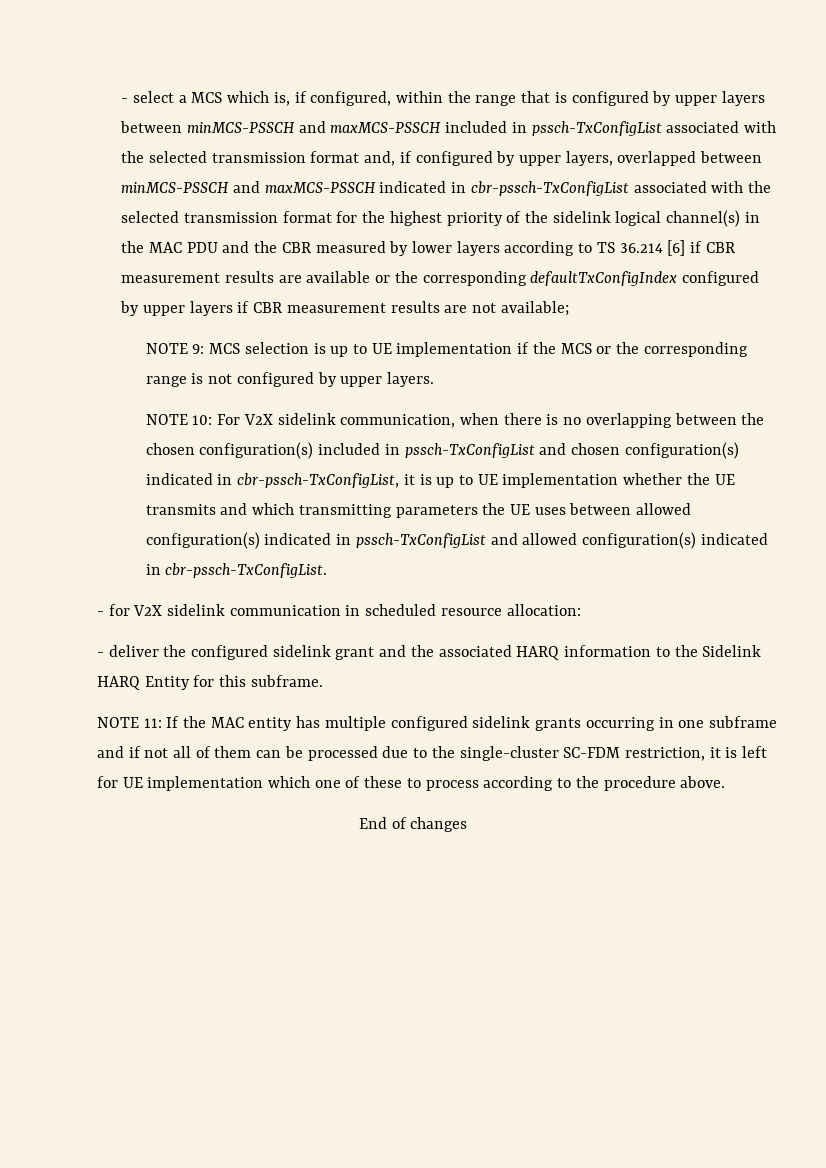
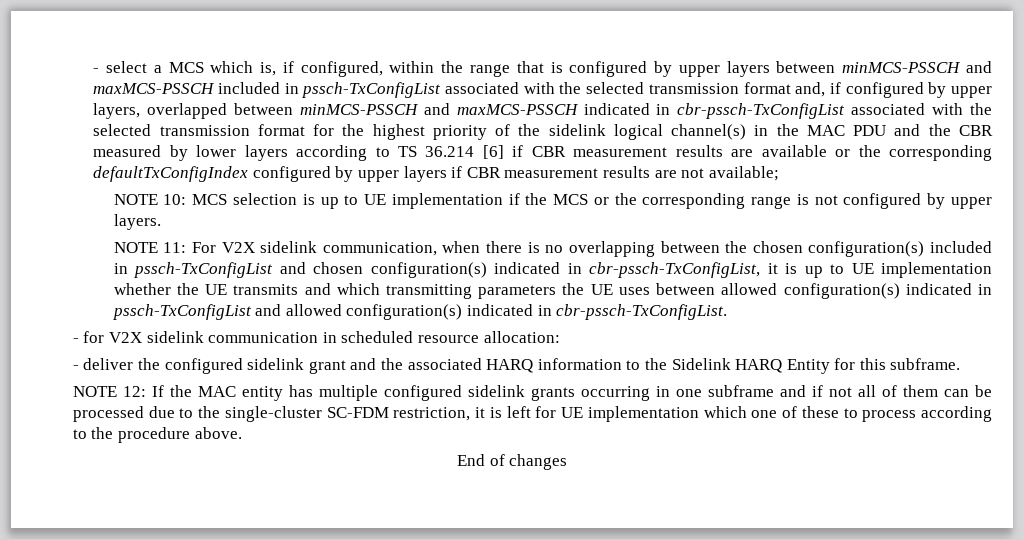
[192,344,205,354] 9: -> [163,194,187,205] 10:
[192,415,213,425] 10: -> [163,242,187,253] 11:
[143,718,162,728] 11: -> [122,386,146,397] 12:

